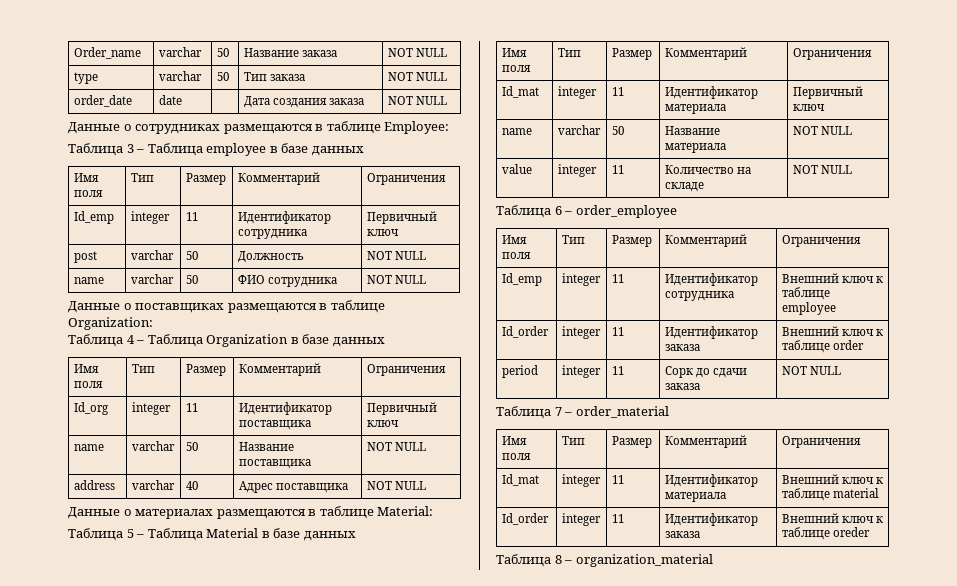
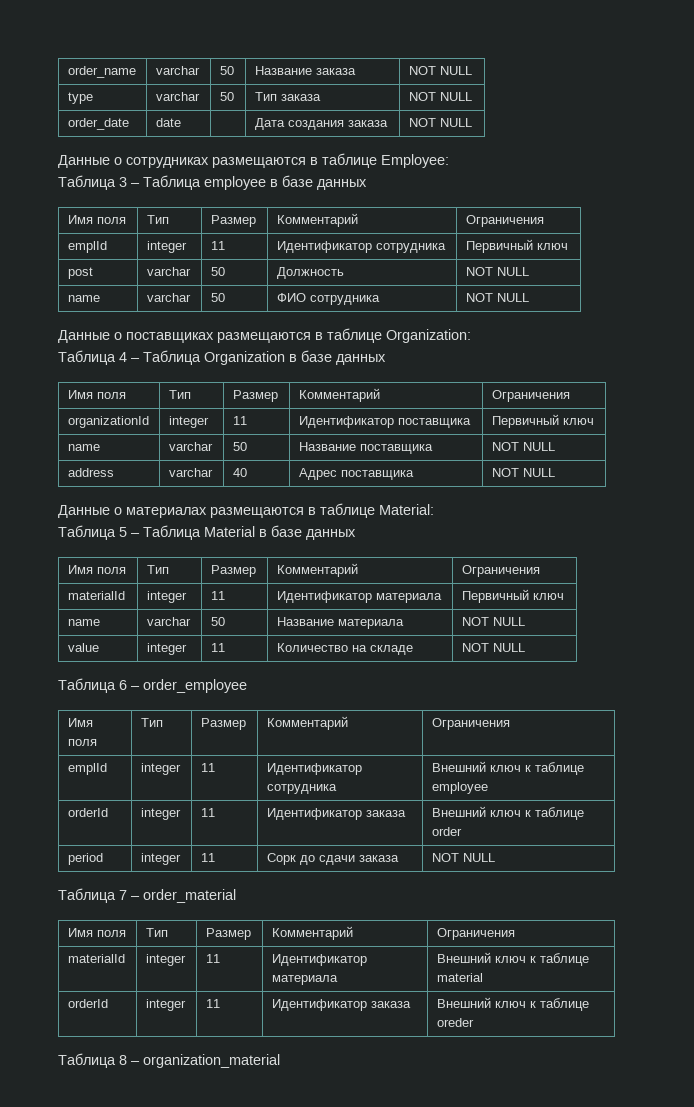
[73,47,141,59] Order_name -> [67,66,136,78] order_name
[73,211,114,224] Id_emp -> [67,241,107,253] emplId
[73,402,109,415] Id_org -> [67,416,149,428] organizationId
[501,86,539,98] Id_mat -> [67,591,125,600] materialId
[501,273,542,286] Id_emp -> [67,763,107,775] emplId
[501,326,549,338] Id_order -> [67,808,108,817] orderId
[501,474,539,486] Id_mat -> [67,954,125,963] materialId
[501,513,549,525] Id_order -> [67,999,108,1008] orderId

